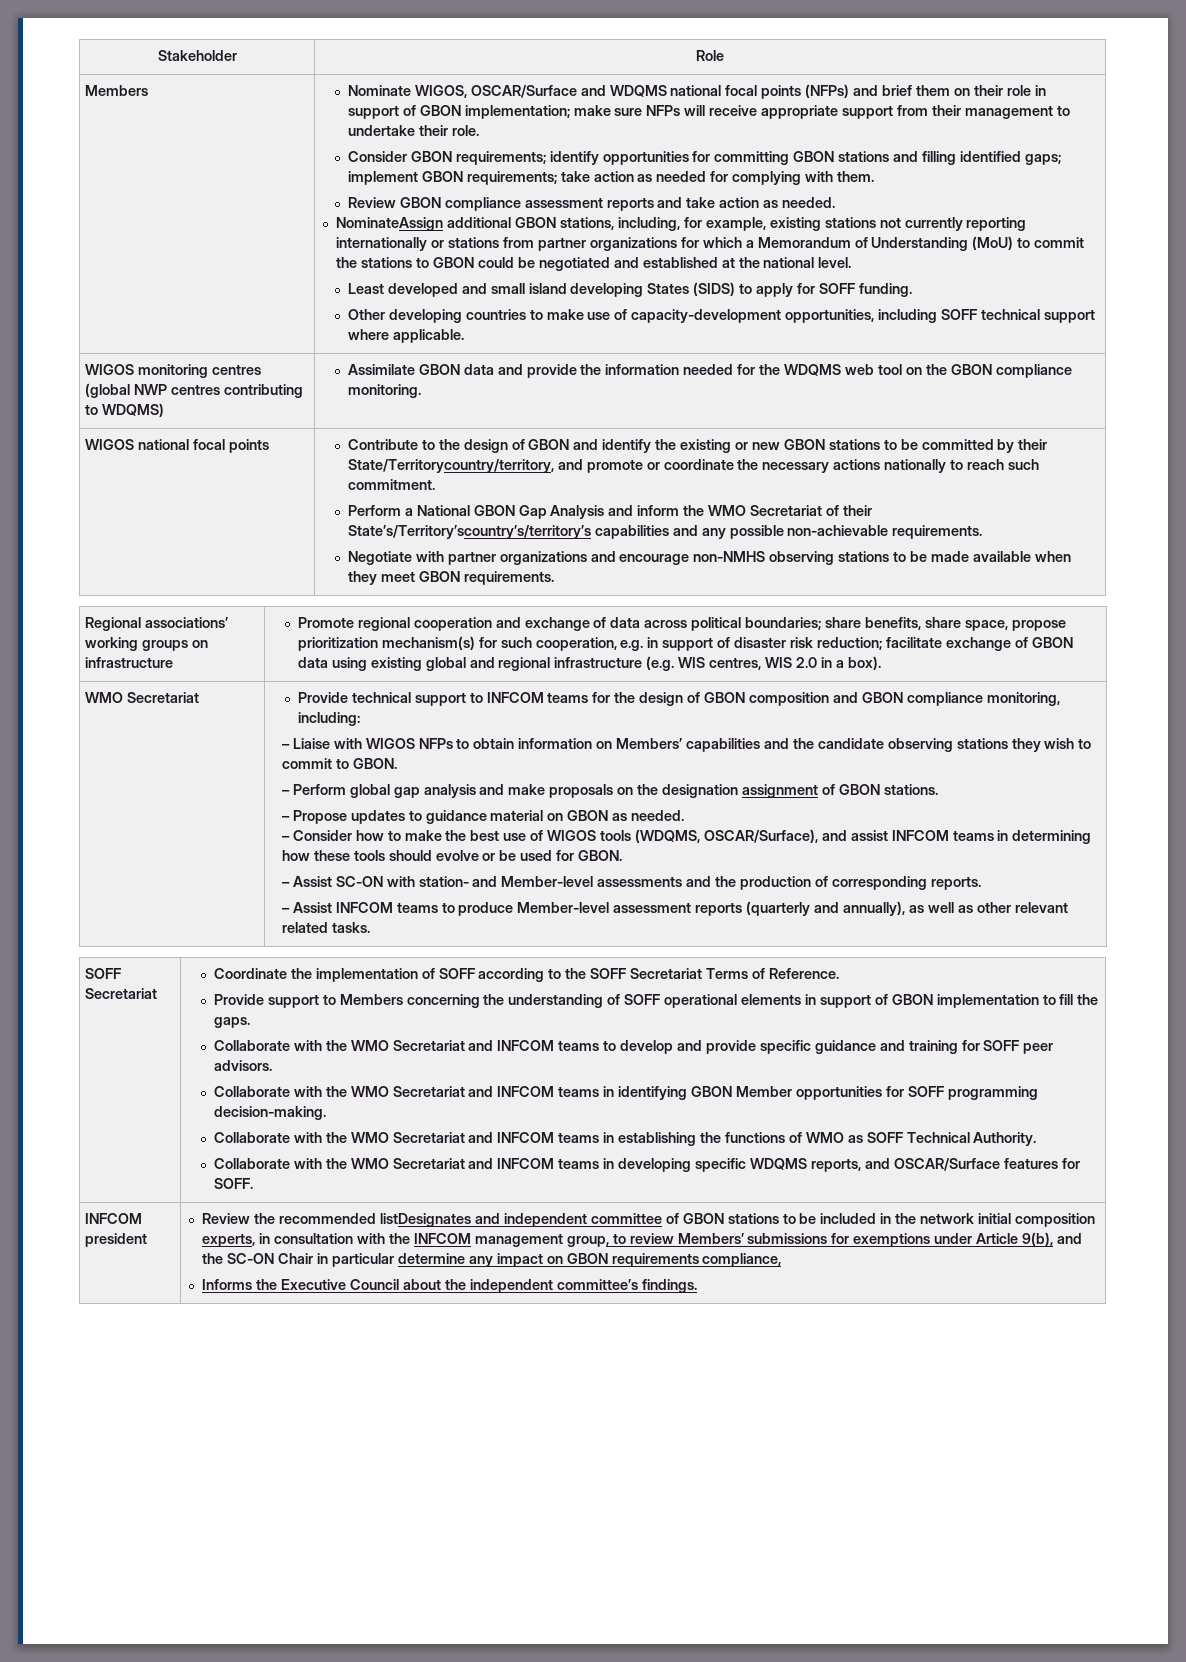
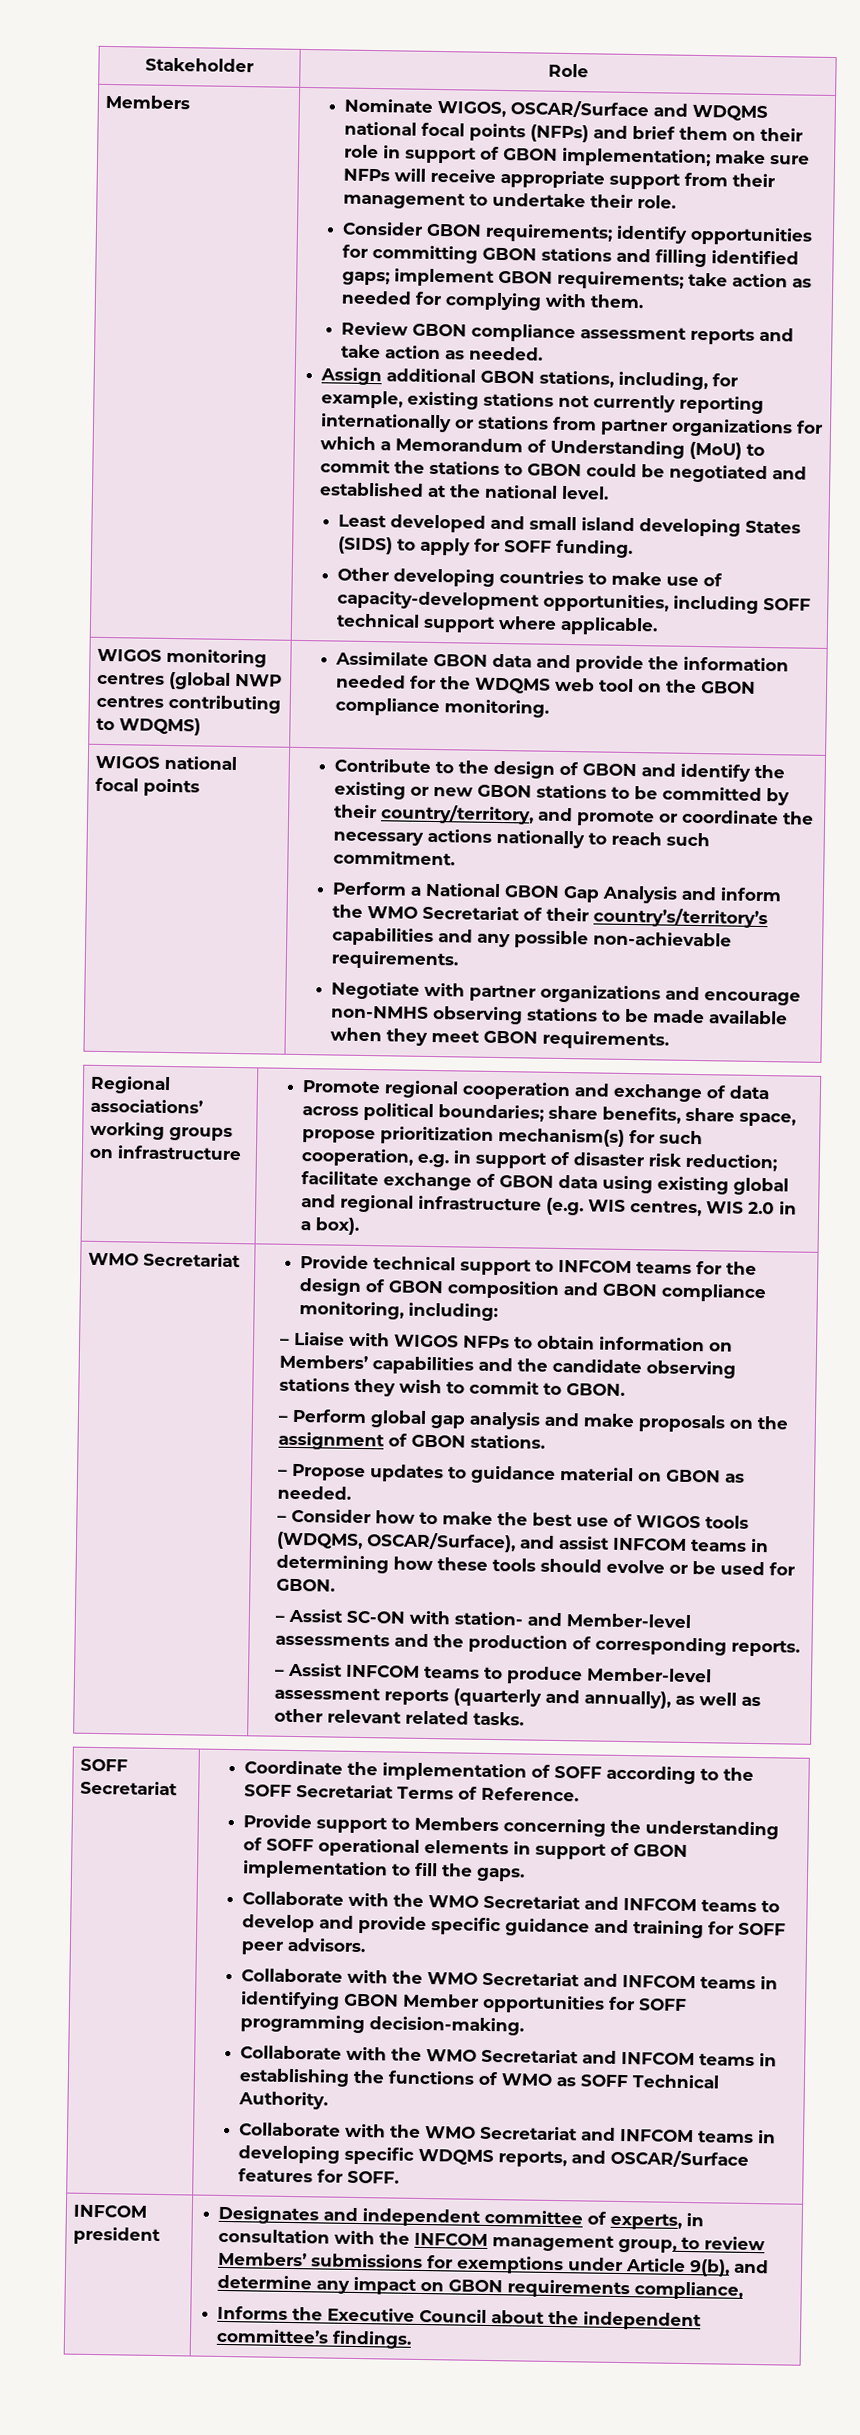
[336,217,444,231] NominateAssign -> [320,367,383,386] Assign
[347,459,554,473] State/Territorycountry/territory, -> [380,804,535,825] country/territory,
[347,525,591,539] State’s/Territory’scountry’s/territory’s -> [593,907,769,929] country’s/territory’s
[662,784,739,798] designation -> (790, 1423) none
[202,1213,1095,1227] Review the recommended listDesignates and independent committee of GBON stations to be included in the network initial composition -> [218,2205,608,2227] Designates and independent committee of
[202,1253,395,1267] the SC-ON Chair in particular -> (770, 2266) none

